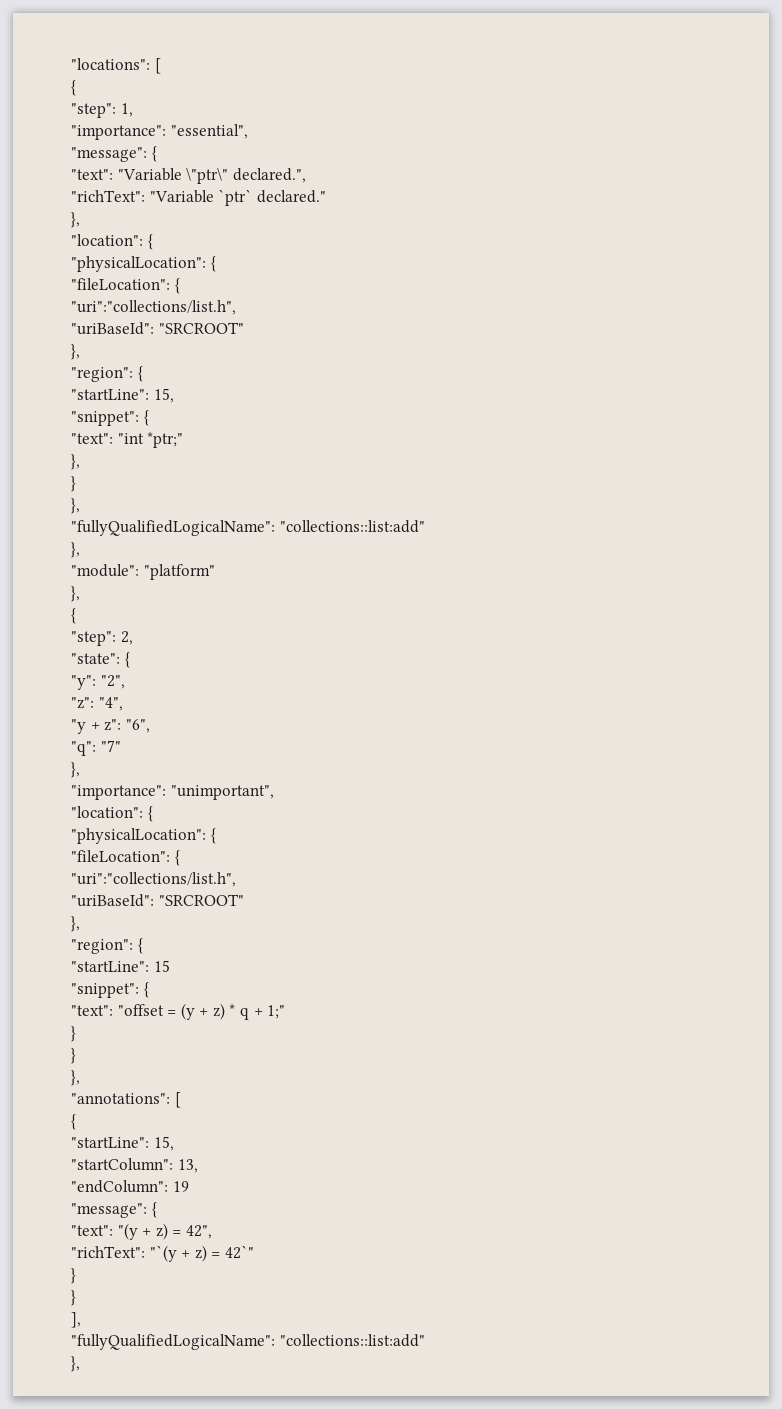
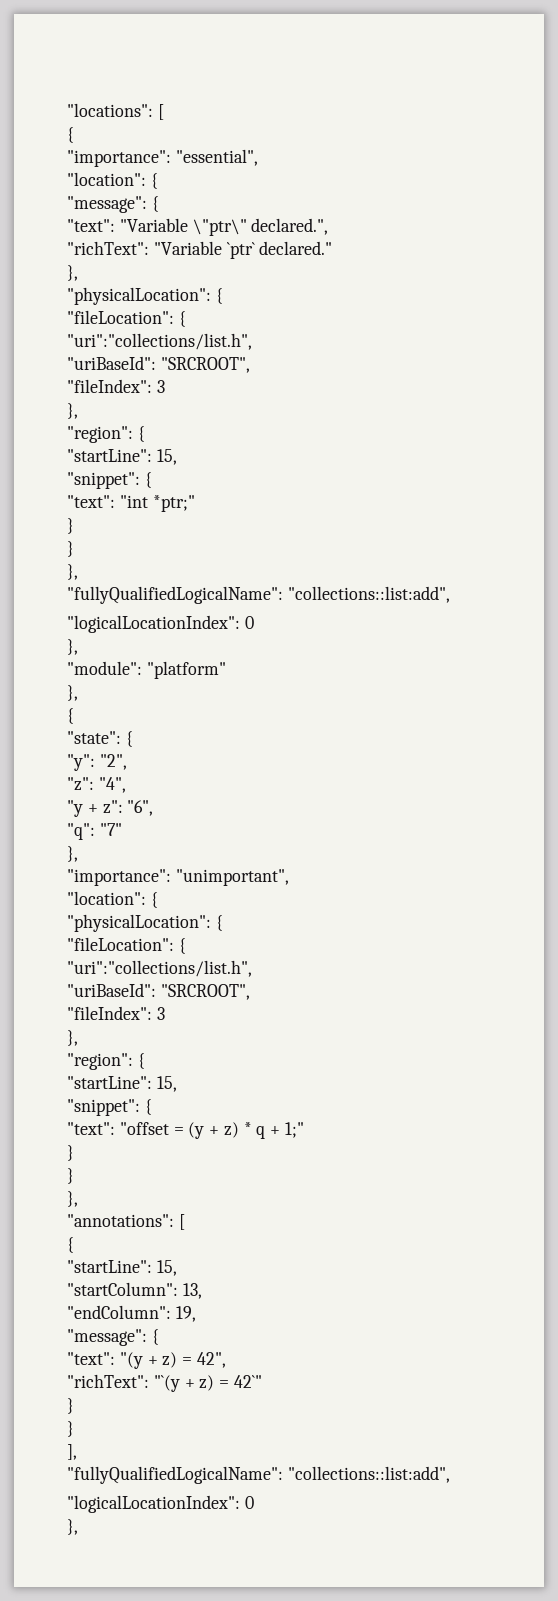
[70,103,133,118] // "step": 1, -> (75, 135) none
(248, 131) none -> [67,172,158,189] // "location": {
[70,234,153,250] [70,256,216,272] [70,278,180,294] [70,300,236,315] [70,322,244,335] // "location": { // "physicalLocation": { // "fileLocation": { // "uri":"collections/list.h", // "uriBaseId": "SRCROOT" -> [67,287,223,305] [67,310,186,327] [67,333,253,350] [67,356,250,373] [67,379,165,393] // "physicalLocation": { // "fileLocation": { // "uri":"collections/list.h", // "uriBaseId": "SRCROOT", // "fileIndex": 3
[70,454,80,470] }, -> [67,518,75,534] }
[279,520,425,533] "collections::list:add" -> [287,586,450,603] [67,615,254,633] "collections::list:add", // "logicalLocationIndex": 0
[70,631,133,646] // "step": 2, -> (75, 716) none
[158,894,244,906] [70,916,80,932] [70,938,143,954] [70,960,170,972] "SRCROOT" // }, // "region": { // "startLine": 15 -> [160,984,250,1000] [67,1006,165,1020] [67,1030,79,1046] [67,1053,145,1070] [67,1076,177,1092] "SRCROOT", // "fileIndex": 3 // }, // "region": { // "startLine": 15,
[172,1181,189,1192] 19 -> [175,1306,196,1322] 19,
[279,1334,425,1347] "collections::list:add" -> [287,1466,450,1483] [67,1495,254,1513] "collections::list:add", // "logicalLocationIndex": 0

